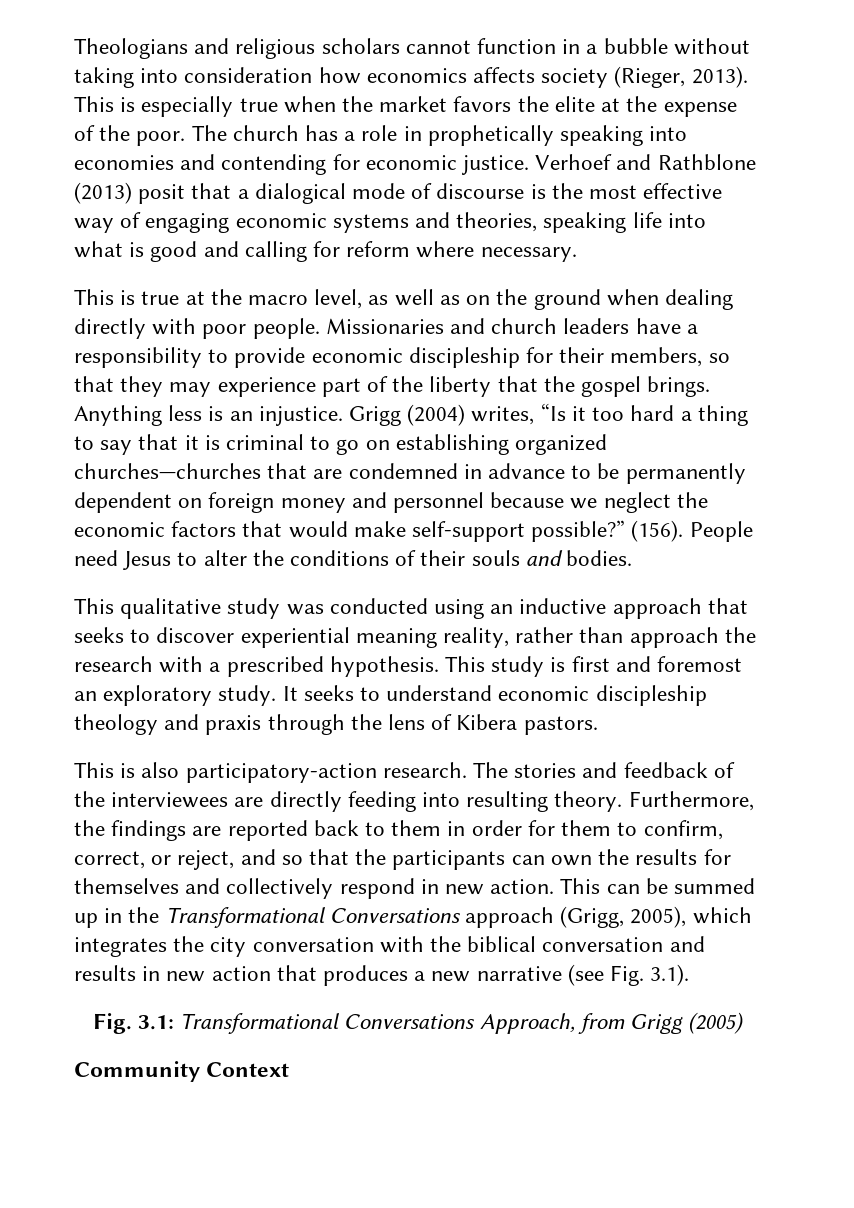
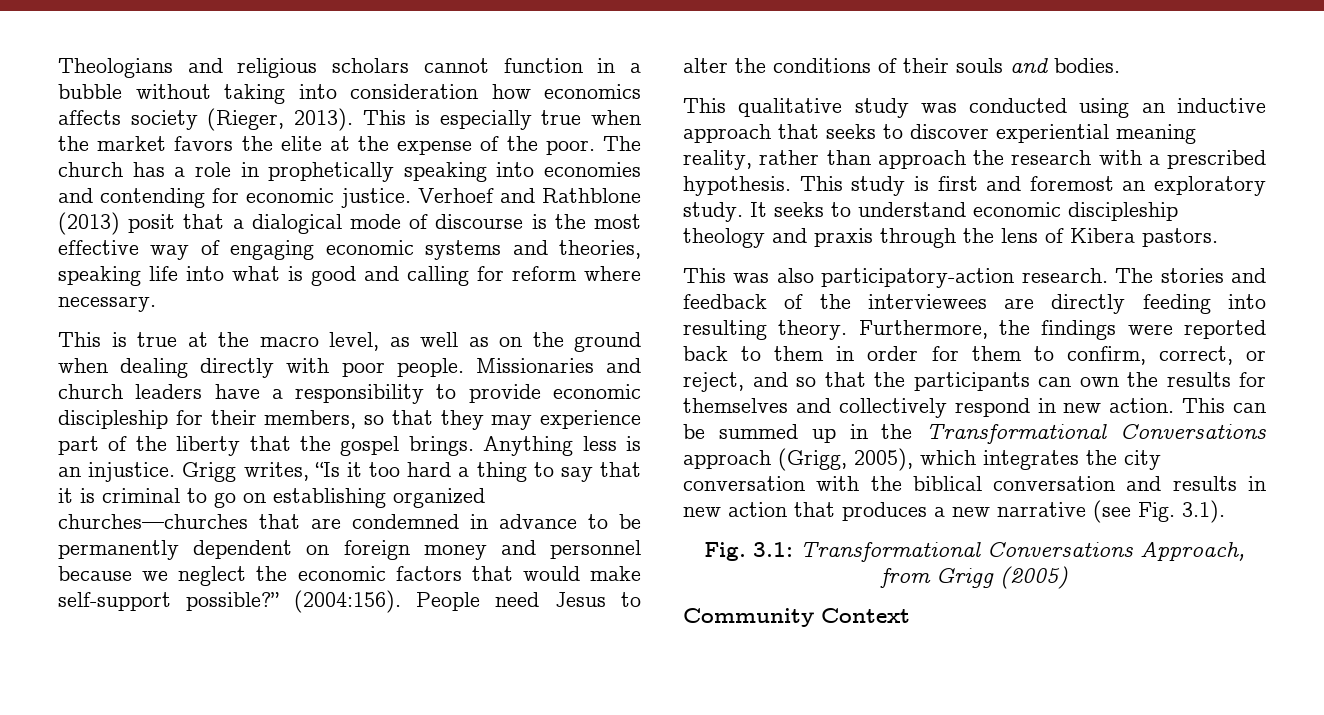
[407,404,466,426] (2004) -> (237, 472) none
[631,520,684,542] (156). -> [293,590,401,613] (2004:156).
[120,763,136,778] is -> [733,273,770,283] was
[192,826,222,836] are -> [1127,324,1173,335] were

